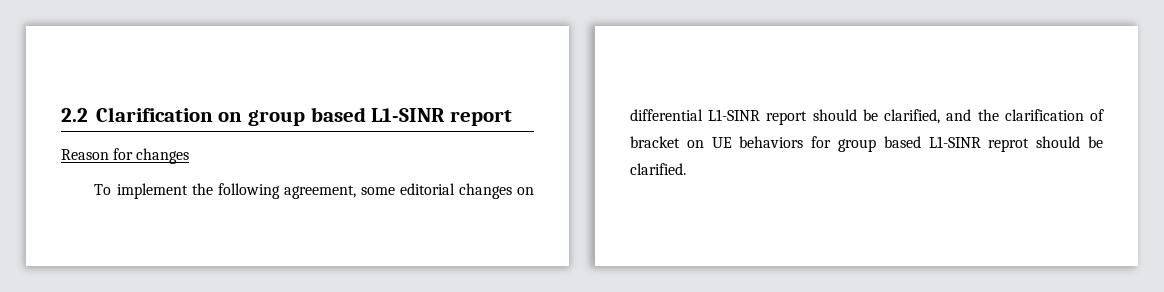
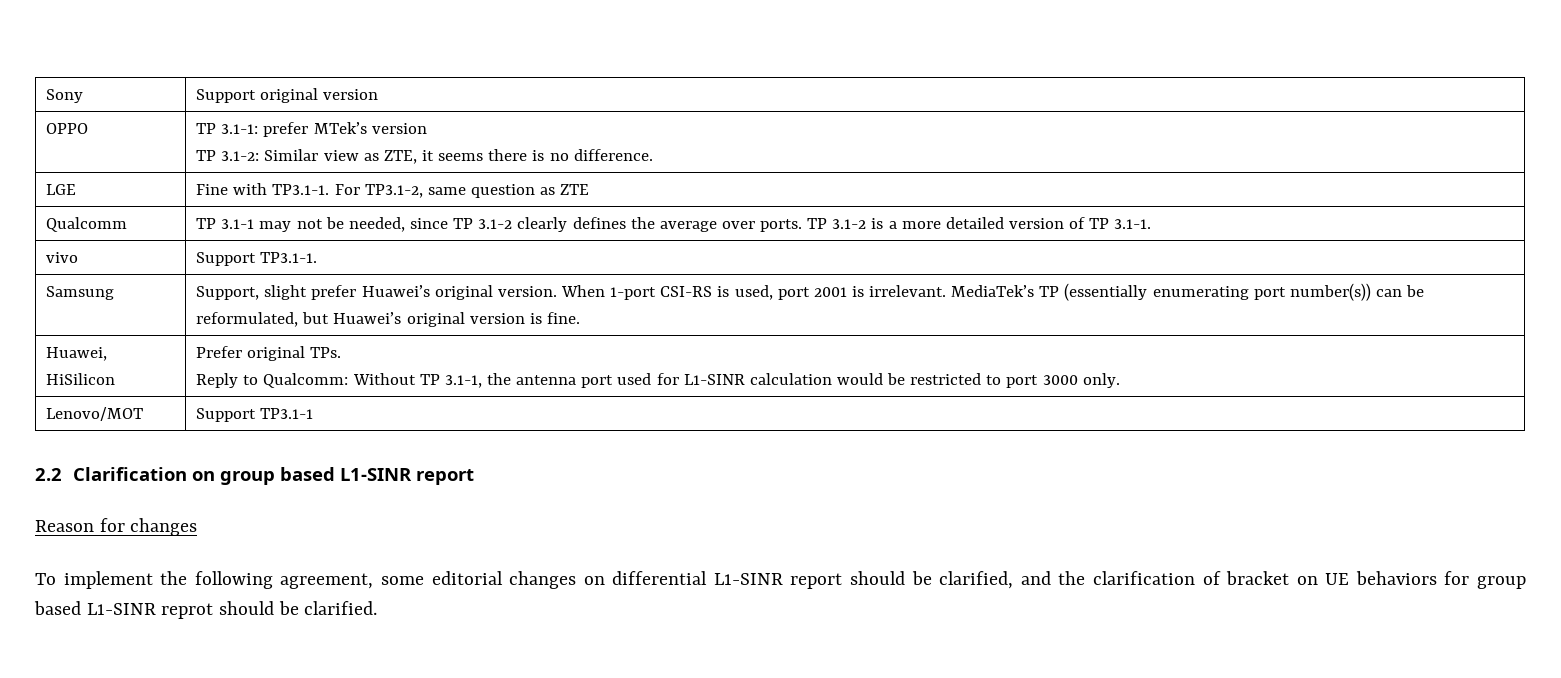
(61, 115) none -> [46,89,84,103] [196,88,379,103] [46,123,89,134] [196,122,427,137] [196,149,653,164] [46,184,77,195] [196,183,590,198] [46,217,128,232] [196,217,1152,232] [46,252,79,263] [196,252,318,266] [46,286,115,300] [196,283,1425,301] [196,312,580,327] [46,347,108,361] [46,373,116,385] [196,346,342,361] [196,373,1120,388] [46,407,144,421] [196,408,314,422] Sony | Support original version // OPPO | TP 3.1-1: prefer MTek’s version // TP 3.1-2: Similar view as ZTE, it seems there is no difference. // LGE | Fine with TP3.1-1. For TP3.1-2, same question as ZTE // Qualcomm | TP 3.1-1 may not be needed, since TP 3.1-2 clearly defines the average over ports. TP 3.1-2 is a more detailed version of TP 3.1-1. // vivo | Support TP3.1-1. // Samsung | Support, slight prefer Huawei’s original version. When 1-port CSI-RS is used, port 2001 is irrelevant. MediaTek’s TP (essentially enumerating port number(s)) can be reformulated, but Huawei’s original version is fine. // Huawei, HiSilicon | Prefer original TPs. // Reply to Qualcomm: Without TP 3.1-1, the antenna port used for L1-SINR calculation would be restricted to port 3000 only. // Lenovo/MOT | Support TP3.1-1 //

